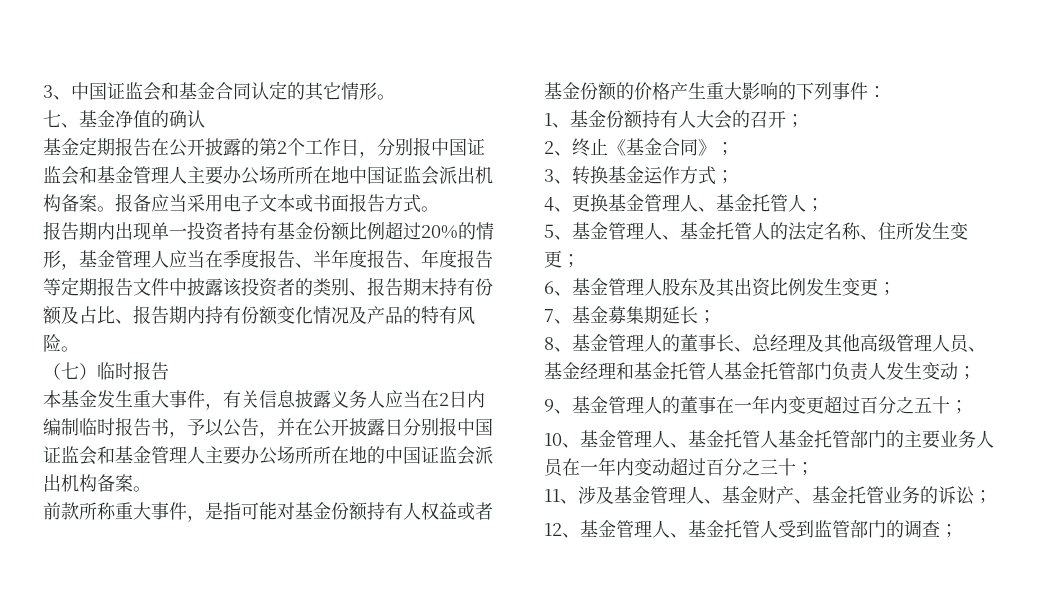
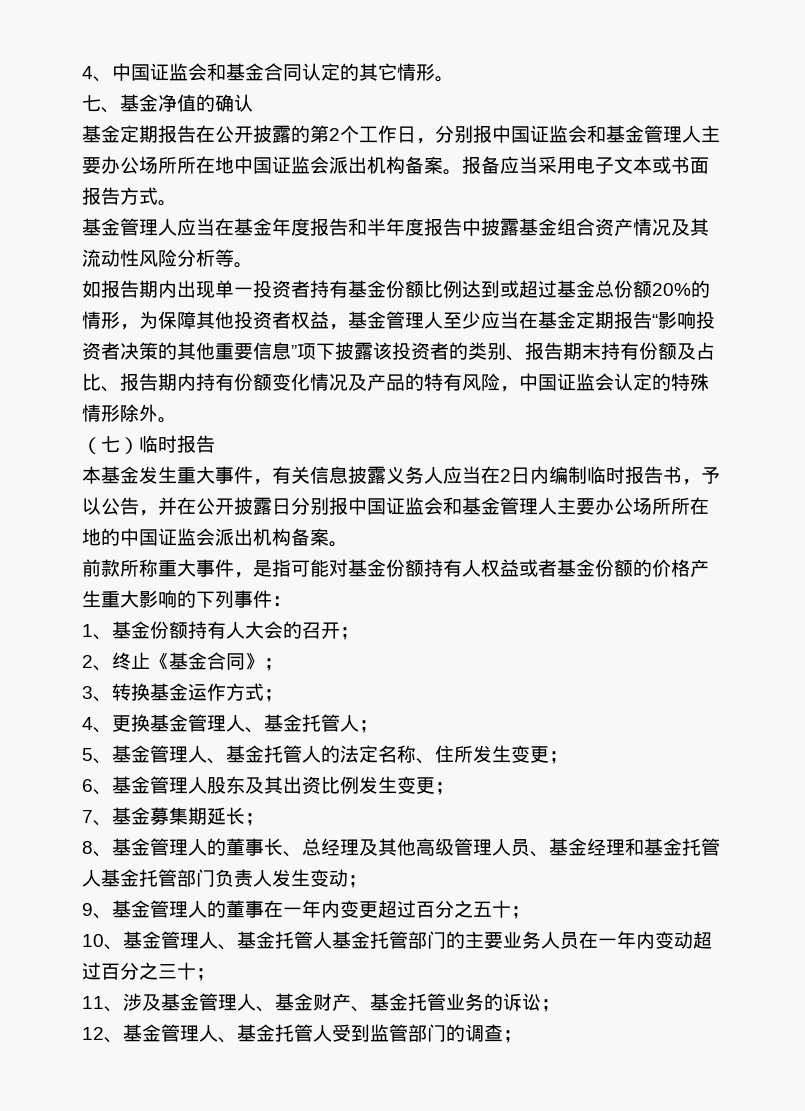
[43,85,53,98] 3 -> [82,66,93,79] 4
(439, 209) none -> [82,218,709,236] [82,249,253,268] [82,280,101,298] 基金管理人应当在基金年度报告和半年度报告中披露基金组合资产情况及其流动性风险分析等。 // 如
[385,221,494,240] [43,249,493,270] [43,277,187,296] 超过20%的情形，基金管理人应当在季度报告、半年度报告、年度报告等定期报告文件中 -> [462,280,710,298] [82,311,715,330] [82,342,335,360] 达到或超过基金总份额20%的情形，为保障其他投资者权益，基金管理人至少应当在基金定期报告“影响投资者决策的其他重要信息”项下
(61, 343) none -> [500,373,709,392] [82,404,158,422] ，中国证监会认定的特殊情形除外

